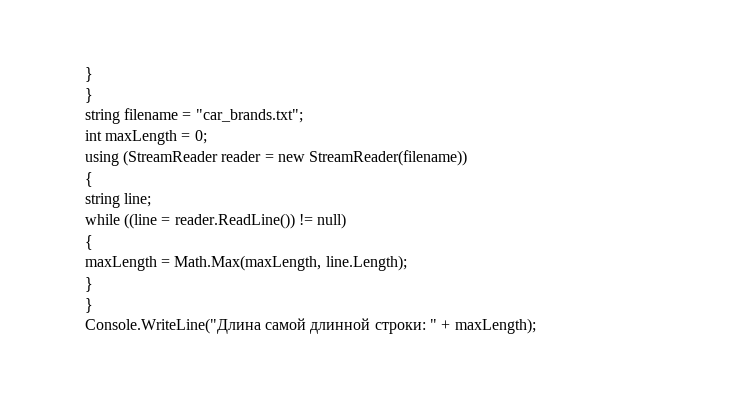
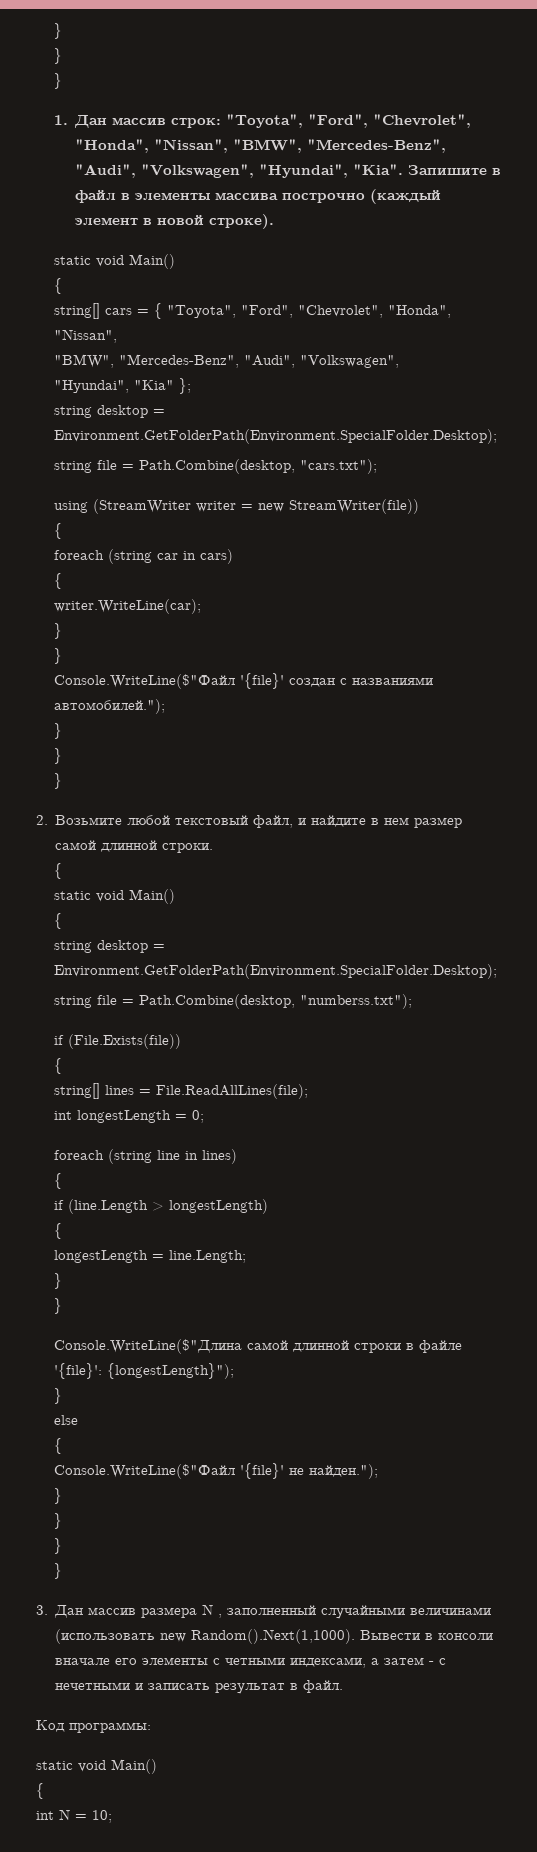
[84,67,93,82] [84,88,93,103] [84,108,303,124] [84,130,207,145] [84,150,468,166] [84,172,93,187] [84,193,152,208] [84,213,347,229] [84,235,93,250] [84,255,407,271] [84,277,93,292] [84,298,93,313] [84,318,536,334] } // } // string filename = "car_brands.txt"; // int maxLength = 0; // using (StreamReader reader = new StreamReader(filename)) // { // string line; // while ((line = reader.ReadLine()) != null) // { // maxLength = Math.Max(maxLength, line.Length); // } // } // Console.WriteLine("Длина самой длинной строки: " + maxLength); -> [53,23,62,39] [53,48,62,64] [53,73,62,89] [53,114,471,128] [74,139,446,153] [74,164,501,178] [74,189,441,204] [74,214,274,229] [53,254,175,269] [53,278,62,294] [53,303,451,319] [53,329,117,343] [53,354,399,368] [53,378,191,394] [53,405,165,418] [53,429,497,444] [53,459,377,474] [53,499,419,514] [53,523,62,539] [53,549,233,564] [53,573,62,589] [53,599,201,614] [53,623,62,639] [53,648,62,664] [53,673,433,689] [53,699,165,714] [53,723,62,739] [53,748,62,764] [53,773,62,789] [36,815,463,828] [55,840,214,853] [53,863,62,879] [53,889,175,904] [53,913,62,929] [53,940,165,953] [53,964,497,979] [53,994,412,1009] [53,1034,181,1049] [53,1058,62,1074] [53,1083,308,1099] [53,1110,204,1123] [53,1149,237,1164] [53,1173,62,1189] [53,1199,268,1214] [53,1223,62,1239] [53,1250,246,1263] [53,1273,62,1289] [53,1298,62,1314] [53,1339,462,1354] [53,1363,234,1379] [53,1388,62,1404] [53,1415,78,1425] [53,1438,62,1454] [53,1463,378,1479] [53,1488,62,1504] [53,1513,62,1529] [53,1538,62,1554] [53,1563,62,1579] [36,1604,492,1619] [55,1629,494,1644] [55,1657,447,1668] [55,1680,344,1694] [36,1720,151,1733] [36,1759,157,1774] [36,1783,44,1799] [36,1809,112,1823] } // } // } // 1. Дан массив строк: "Toyota", "Ford", "Chevrolet", "Honda", "Nissan", "BMW", "Mercedes-Benz", "Audi", "Volkswagen", "Hyundai", "Kia". Запишите в файл в элементы массива построчно (каждый элемент в новой строке). // static void Main() // { // string[] cars = { "Toyota", "Ford", "Chevrolet", "Honda", "Nissan", // "BMW", "Mercedes-Benz", "Audi", "Volkswagen", // "Hyundai", "Kia" }; // string desktop = Environment.GetFolderPath(Environment.SpecialFolder.Desktop); // string file = Path.Combine(desktop, "cars.txt"); // using (StreamWriter writer = new StreamWriter(file)) // { // foreach (string car in cars) // { // writer.WriteLine(car); // } // } // Console.WriteLine($"Файл '{file}' создан с названиями автомобилей."); // } // } // } // 2. Возьмите любой текстовый файл, и найдите в нем размер самой длинной строки. // { // static void Main() // { // string desktop = Environment.GetFolderPath(Environment.SpecialFolder.Desktop); // string file = Path.Combine(desktop, "numberss.txt"); // if (File.Exists(file)) // { // string[] lines = File.ReadAllLines(file); // int longestLength = 0; // foreach (string line in lines) // { // if (line.Length > longestLength) // { // longestLength = line.Length; // } // } // Console.WriteLine($"Длина самой длинной строки в файле '{file}': {longestLength}"); // } // else // { // Console.WriteLine($"Файл '{file}' не найден."); // } // } // } // } // 3. Дан массив размера N , заполненный случайными величинами (использовать new Random().Next(1,1000). Вывести в консоли вначале его элементы с четными индексами, а затем - с нечетными и записать результат в файл. // Код программы: // static void Main() // { // int N = 10;

